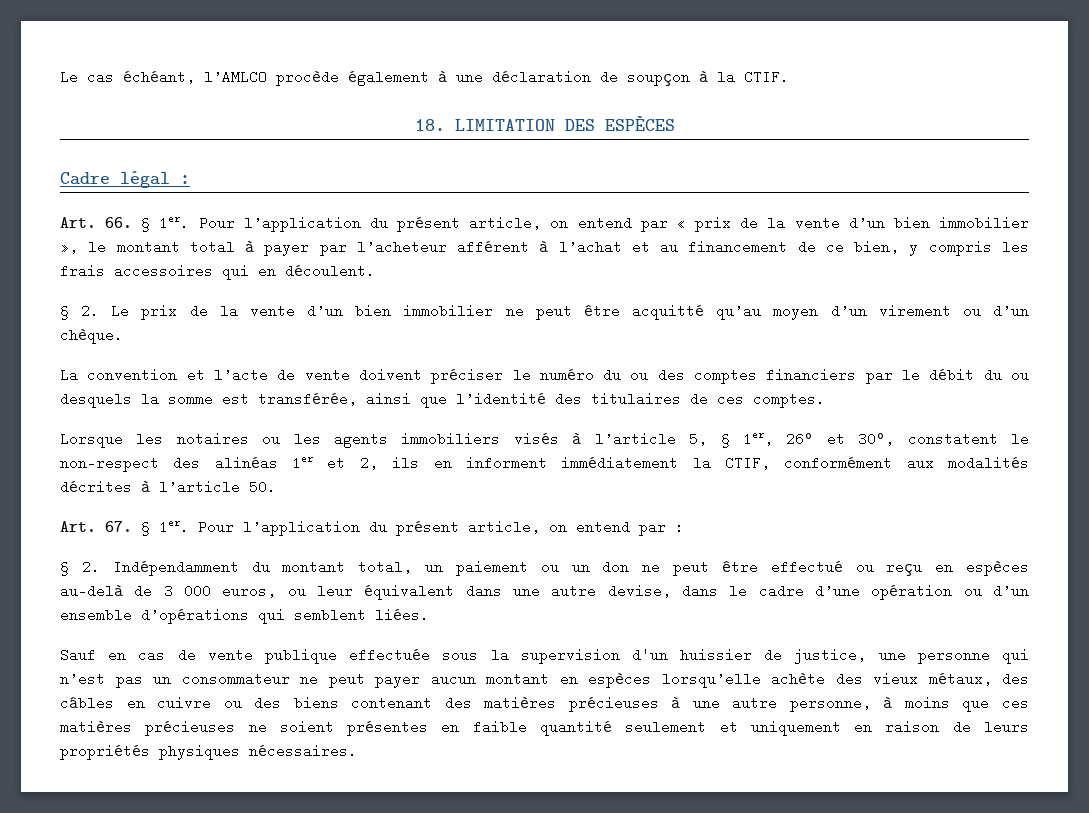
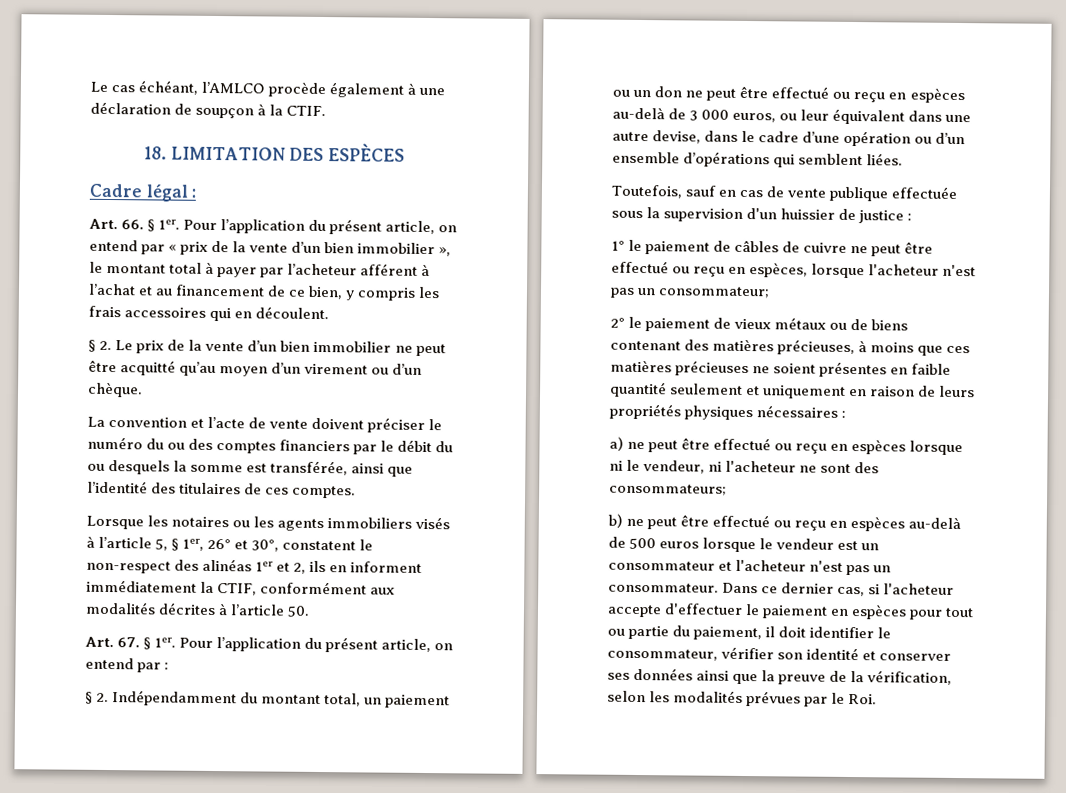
[60,648,96,662] Sauf -> [611,184,717,199] Toutefois, sauf
[794,648,1029,664] [60,672,1029,688] [60,696,871,712] justice, une personne qui n’est pas un consommateur ne peut payer aucun montant en espèces lorsqu’elle achète des vieux métaux, des câbles en cuivre ou des biens contenant des matières précieuses à une autre personne, -> [858,210,913,224] [611,239,934,257] [611,260,977,279] [610,286,771,299] [610,316,909,332] [610,338,856,356] justice : // 1° le paiement de câbles de cuivre ne peut être effectué ou reçu en espèces, lorsque l'acheteur n'est pas un consommateur; // 2° le paiement de vieux métaux ou de biens contenant des matières précieuses,
[249,744,357,758] nécessaires. -> [756,405,847,418] [609,436,964,456] [609,459,880,474] [609,483,727,496] [608,513,962,532] [608,536,880,553] [608,559,892,576] [608,582,955,597] [607,603,975,620] [607,625,892,641] [607,646,952,661] [607,667,953,685] [607,690,878,707] nécessaires : // a) ne peut être effectué ou reçu en espèces lorsque ni le vendeur, ni l'acheteur ne sont des consommateurs; // b) ne peut être effectué ou reçu en espèces au-delà de 500 euros lorsque le vendeur est un consommateur et l'acheteur n'est pas un consommateur. Dans ce dernier cas, si l'acheteur accepte d'effectuer le paiement en espèces pour tout ou partie du paiement, il doit identifier le consommateur, vérifier son identité et conserver ses données ainsi que la preuve de la vérification, selon les modalités prévues par le Roi.

